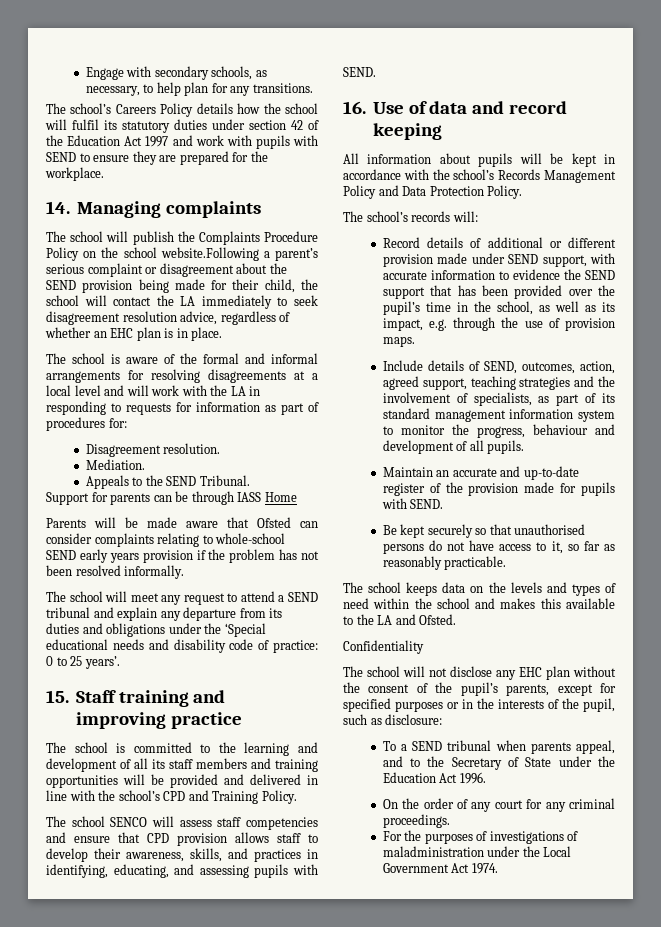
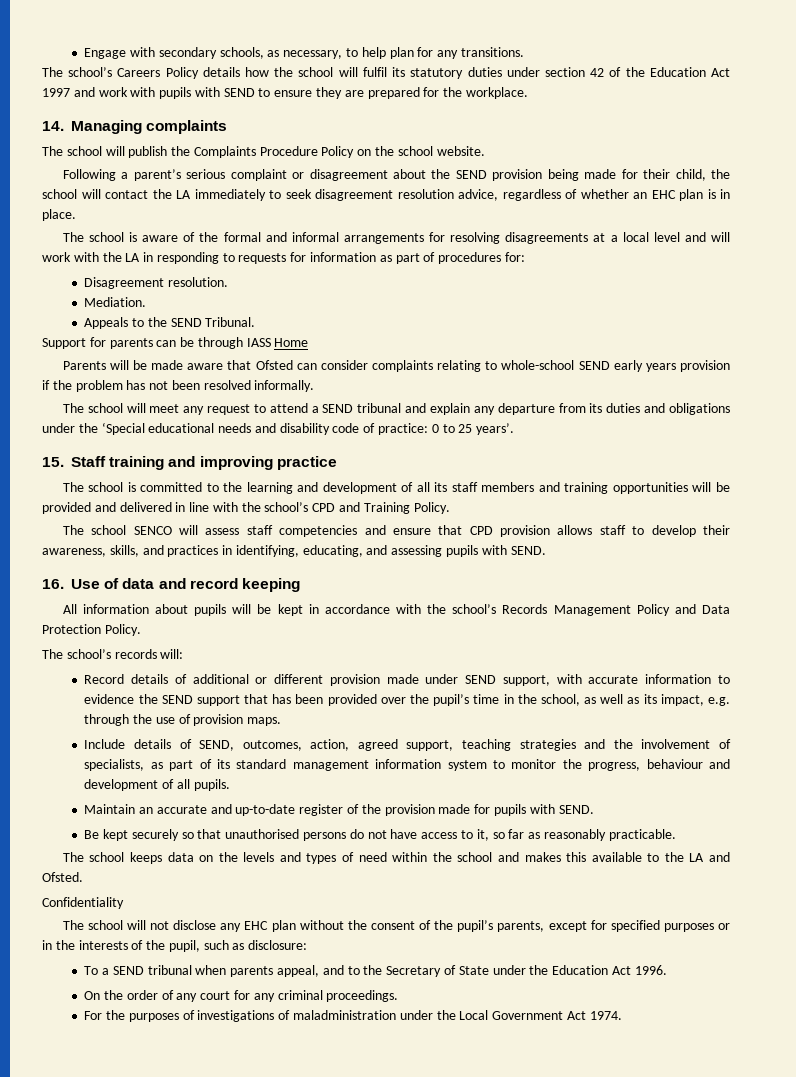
[160,247,259,261] website.Following -> [436,146,485,156] [62,169,116,181] website. // Following

